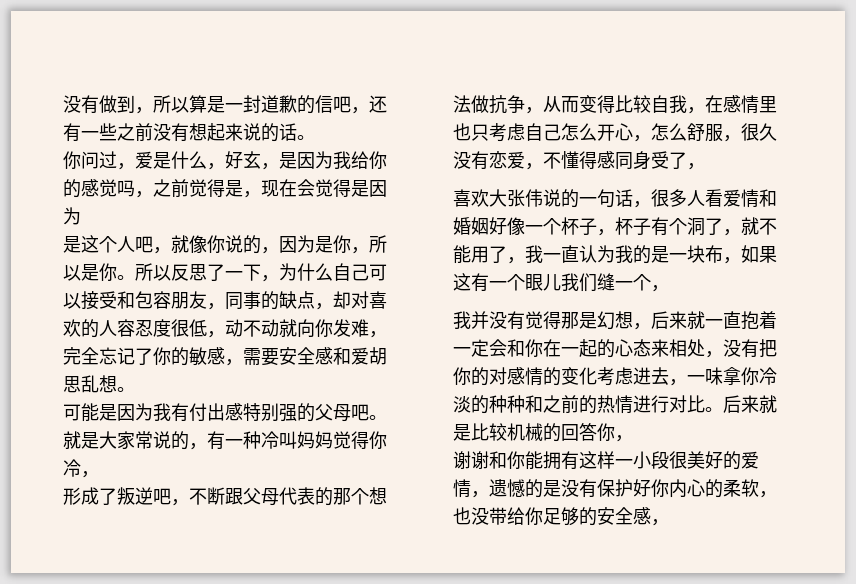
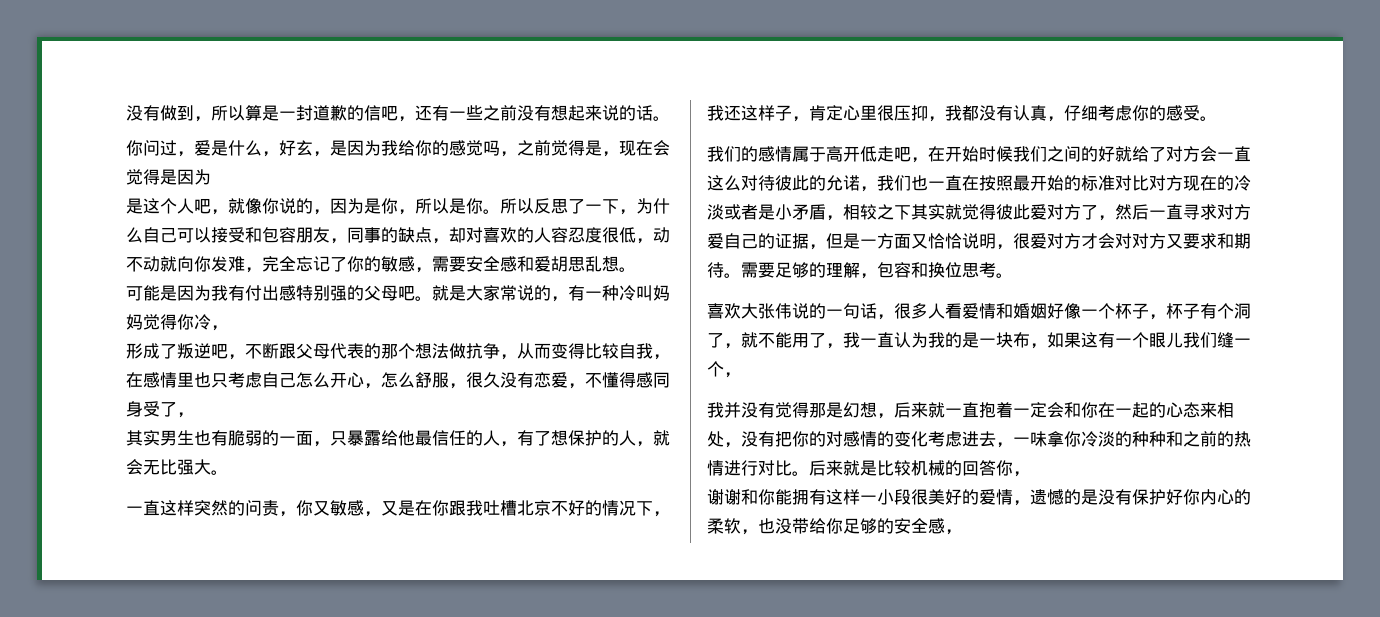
(705, 166) none -> [126,430,670,447] [126,459,228,475] [126,500,670,517] [707,105,1217,122] [707,146,1251,163] [707,175,1251,192] [707,204,1251,221] [707,233,1251,250] [707,262,1013,279] // 其实男生也有脆弱的一面，只暴露给他最信任的人，有了想保护的人，就会无比强大。 // 一直这样突然的问责，你又敏感，又是在你跟我吐槽北京不好的情况下，我还这样子，肯定心里很压抑，我都没有认真，仔细考虑你的感受。 // 我们的感情属于高开低走吧，在开始时候我们之间的好就给了对方会一直这么对待彼此的允诺，我们也一直在按照最开始的标准对比对方现在的冷淡或者是小矛盾，相较之下其实就觉得彼此爱对方了，然后一直寻求对方爱自己的证据，但是一方面又恰恰说明，很爱对方才会对对方又要求和期待。需要足够的理解，包容和换位思考。

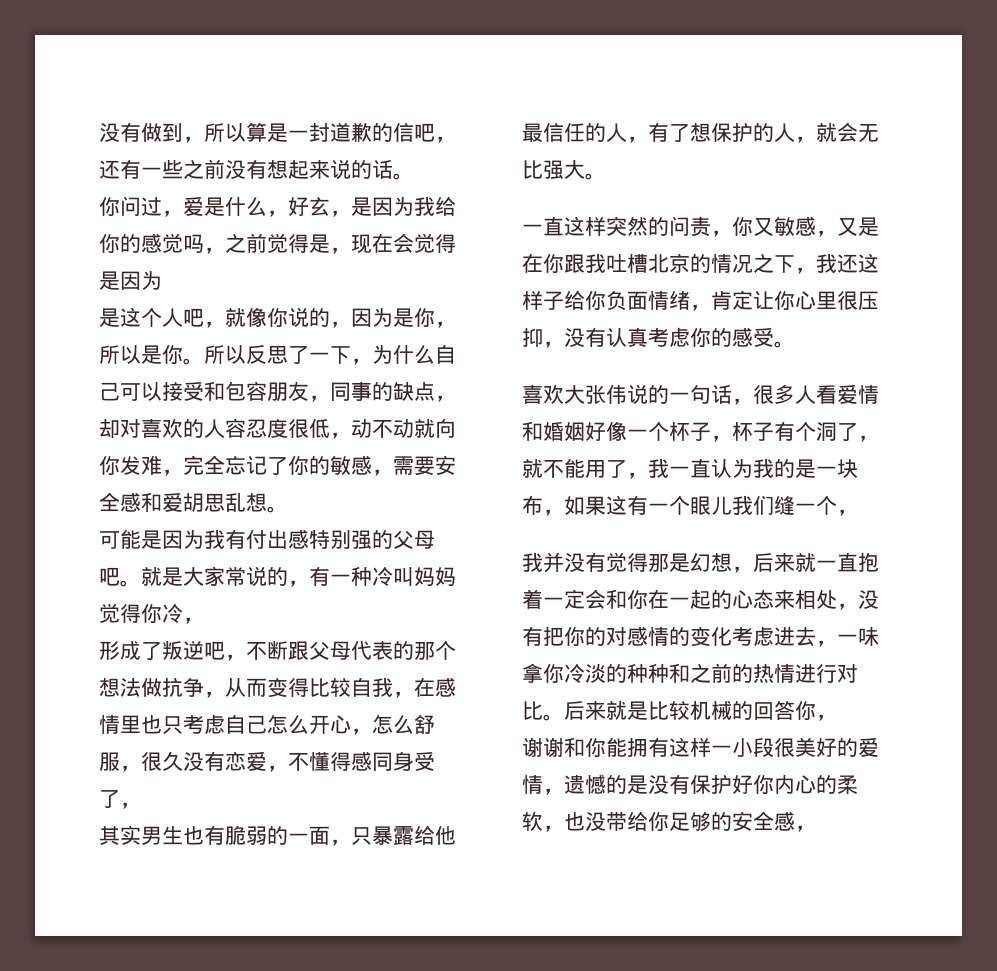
[551,500,636,516] 不好的情况 -> [690,254,774,273] 的情况之
[792,105,843,122] ，肯定 -> [564,290,795,311] 给你负面情绪，肯定让你
[945,105,979,121] 我都 -> (564, 344) none
[1047,105,1098,122] ，仔细 -> (648, 338) none
[707,146,1251,163] [707,175,1251,192] [707,204,1251,221] [707,233,1251,250] [707,262,1013,279] // 我们的感情属于高开低走吧，在开始时候我们之间的好就给了对方会一直这么对待彼此的允诺，我们也一直在按照最开始的标准对比对方现在的冷淡或者是小矛盾，相较之下其实就觉得彼此爱对方了，然后一直寻求对方爱自己的证据，但是一方面又恰恰说明，很爱对方才会对对方又要求和期待。需要足够的理解，包容和换位思考。 -> (795, 344) none

